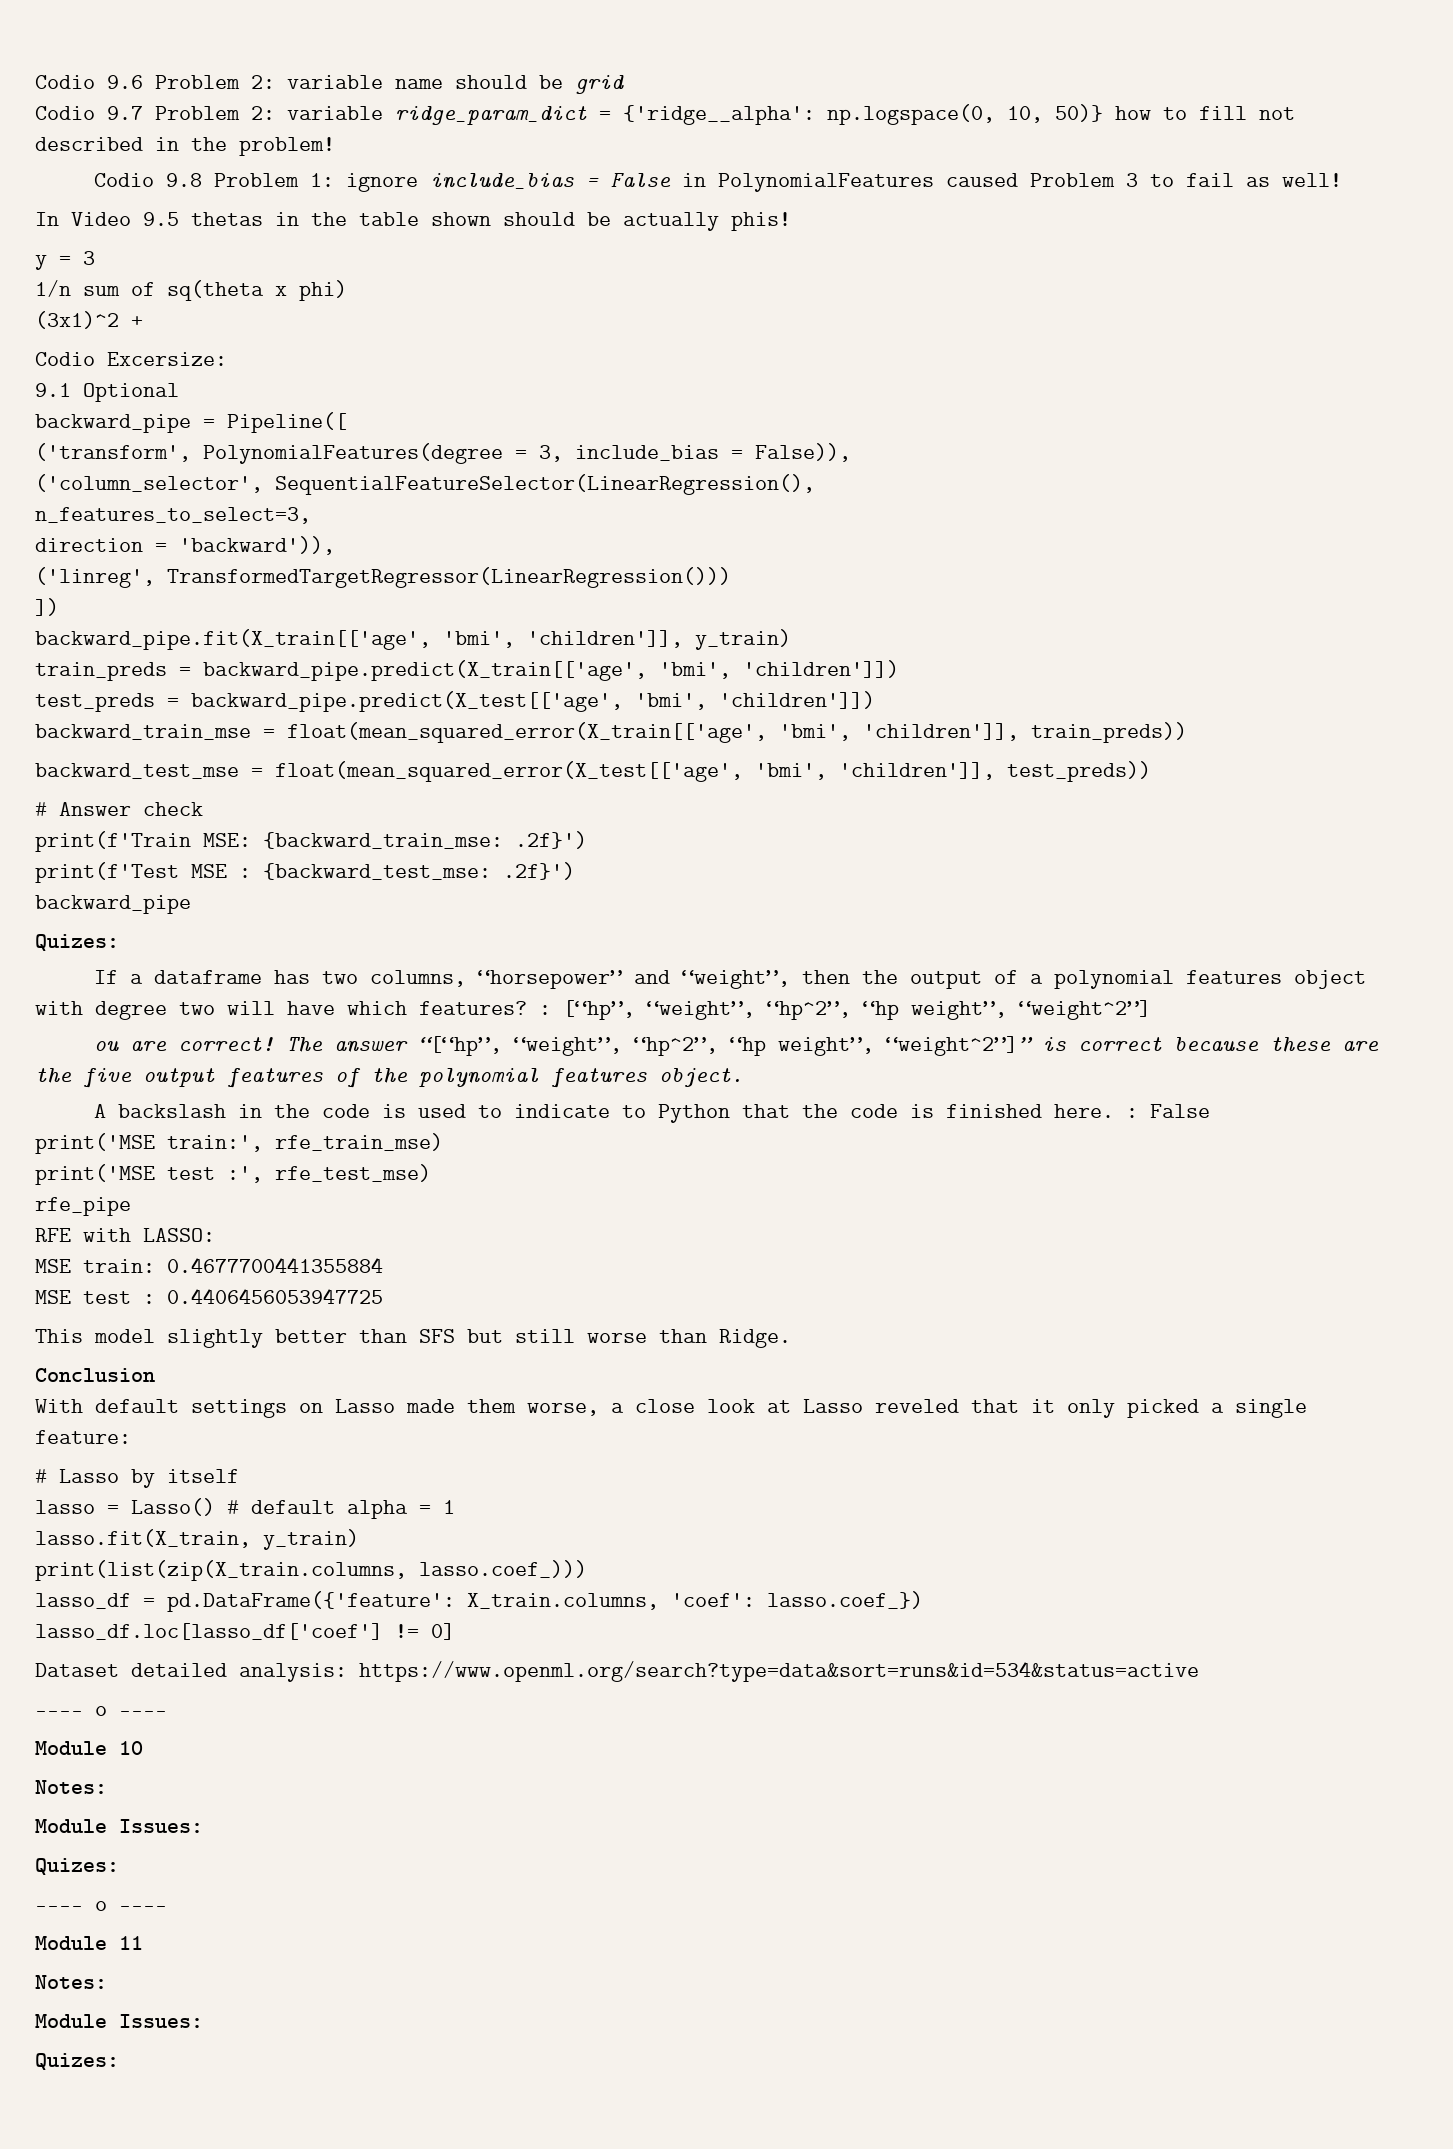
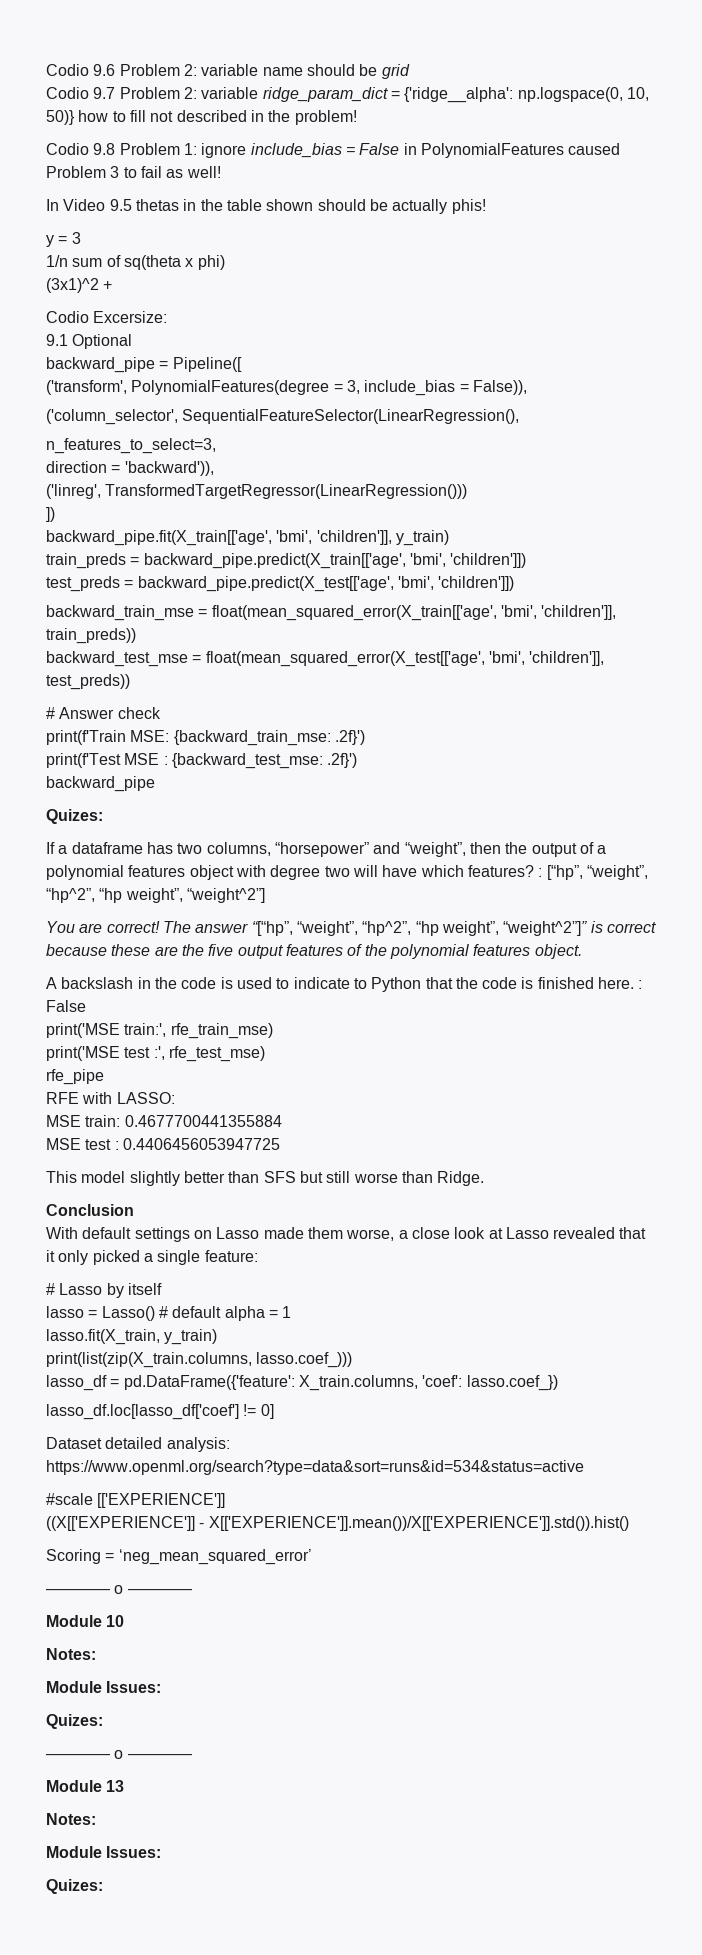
[93,1041,119,1051] ou -> [46,921,75,933] You
[875,1399,959,1413] reveled -> [553,1227,616,1239] revealed
(1199, 1671) none -> [46,1493,226,1508] [46,1516,629,1531] [46,1549,312,1565] // #scale [['EXPERIENCE']] // ((X[['EXPERIENCE']] - X[['EXPERIENCE']].mean())/X[['EXPERIENCE']].std()).hist() // Scoring = ‘neg_mean_squared_error’
[119,1936,143,1950] 11 -> [106,1780,125,1792] 13

